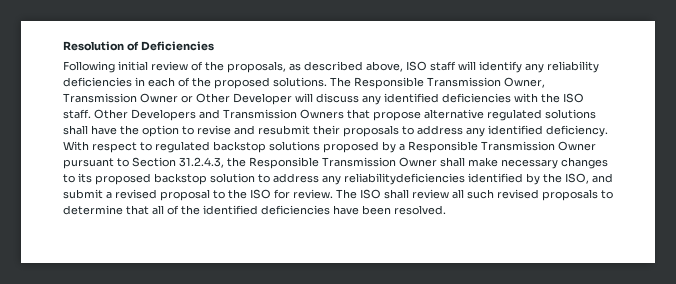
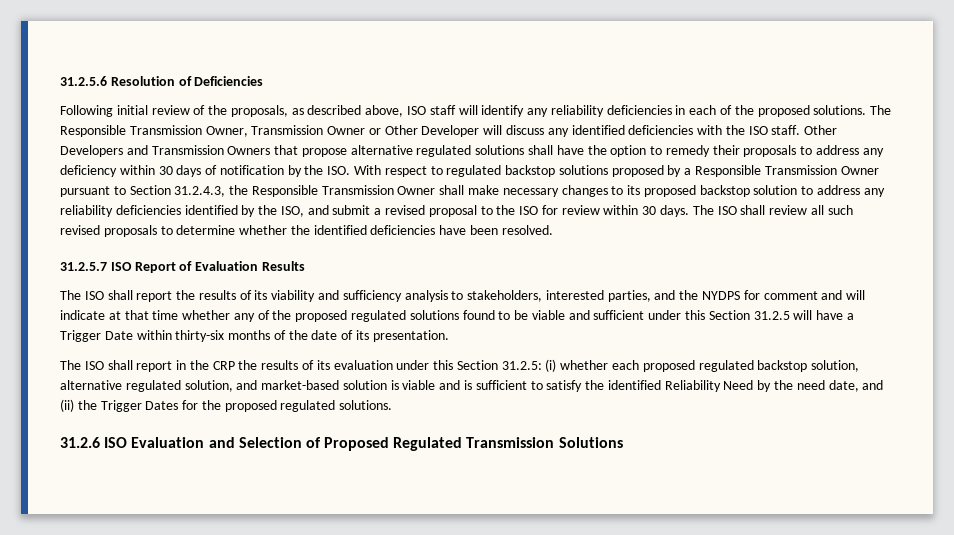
(63, 46) none -> [60,76,107,86] 31.2.5.6
[197,125,310,135] revise and resubmit -> [665,145,710,157] remedy
[488,125,608,137] identified deficiency. -> [60,165,351,177] deficiency within 30 days of notification by the ISO.
[344,173,465,185] reliabilitydeficiencies -> [60,205,181,217] reliability deficiencies
[293,189,333,199] review. -> [561,205,690,217] review within 30 days.
[126,205,179,215] that all of -> [239,225,288,235] whether
(446, 210) none -> [60,261,305,273] [60,290,866,302] [60,310,854,322] [60,330,449,342] [60,359,860,372] [60,380,884,392] [60,399,393,412] [60,437,623,451] // 31.2.5.7 ISO Report of Evaluation Results // The ISO shall report the results of its viability and sufficiency analysis to stakeholders, interested parties, and the NYDPS for comment and will indicate at that time whether any of the proposed regulated solutions found to be viable and sufficient under this Section 31.2.5 will have a Trigger Date within thirty-six months of the date of its presentation. // The ISO shall report in the CRP the results of its evaluation under this Section 31.2.5: (i) whether each proposed regulated backstop solution, alternative regulated solution, and market-based solution is viable and is sufficient to satisfy the identified Reliability Need by the need date, and (ii) the Trigger Dates for the proposed regulated solutions. // 31.2.6 ISO Evaluation and Selection of Proposed Regulated Transmission Solutions

